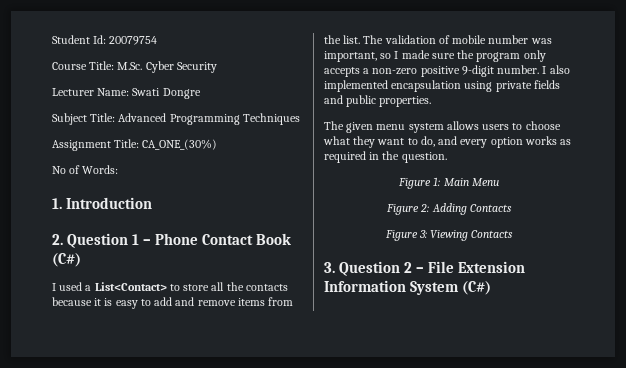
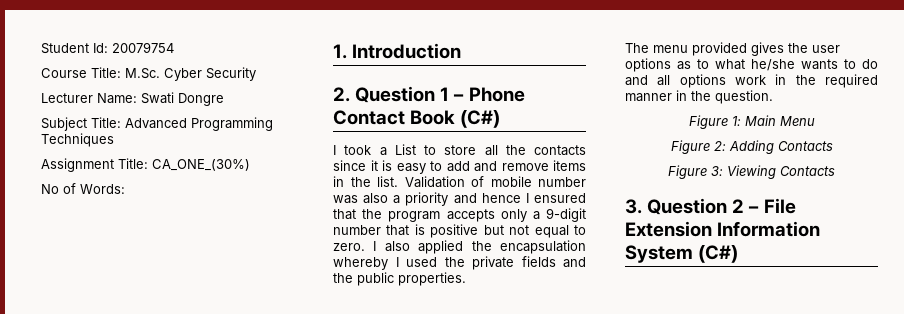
[59,282,167,291] used a List<Contact> -> [344,144,416,156] took a List
[52,297,92,306] because -> [333,160,366,171] since
[268,297,294,306] from -> [333,176,344,187] in
[363,35,436,44] The validation -> [404,176,465,188] Validation
[324,50,546,62] [324,65,570,77] [324,80,493,92] important, so I made sure the program only accepts a non-zero positive 9-digit number. I also implemented encapsulation using -> [363,192,586,206] [333,208,586,222] [333,224,586,238] [333,240,586,254] [333,257,465,270] also a priority and hence I ensured that the program accepts only a 9-digit number that is positive but not equal to zero. I also applied the encapsulation whereby I used the
(343, 99) none -> [333,273,353,283] the
[346,121,561,133] [323,136,572,148] [324,151,366,163] given menu system allows users to choose what they want to do, and every option works as required -> [653,42,840,56] [625,58,878,72] [625,74,878,88] [625,93,672,102] menu provided gives the user options as to what he/she wants to do and all options work in the required manner

